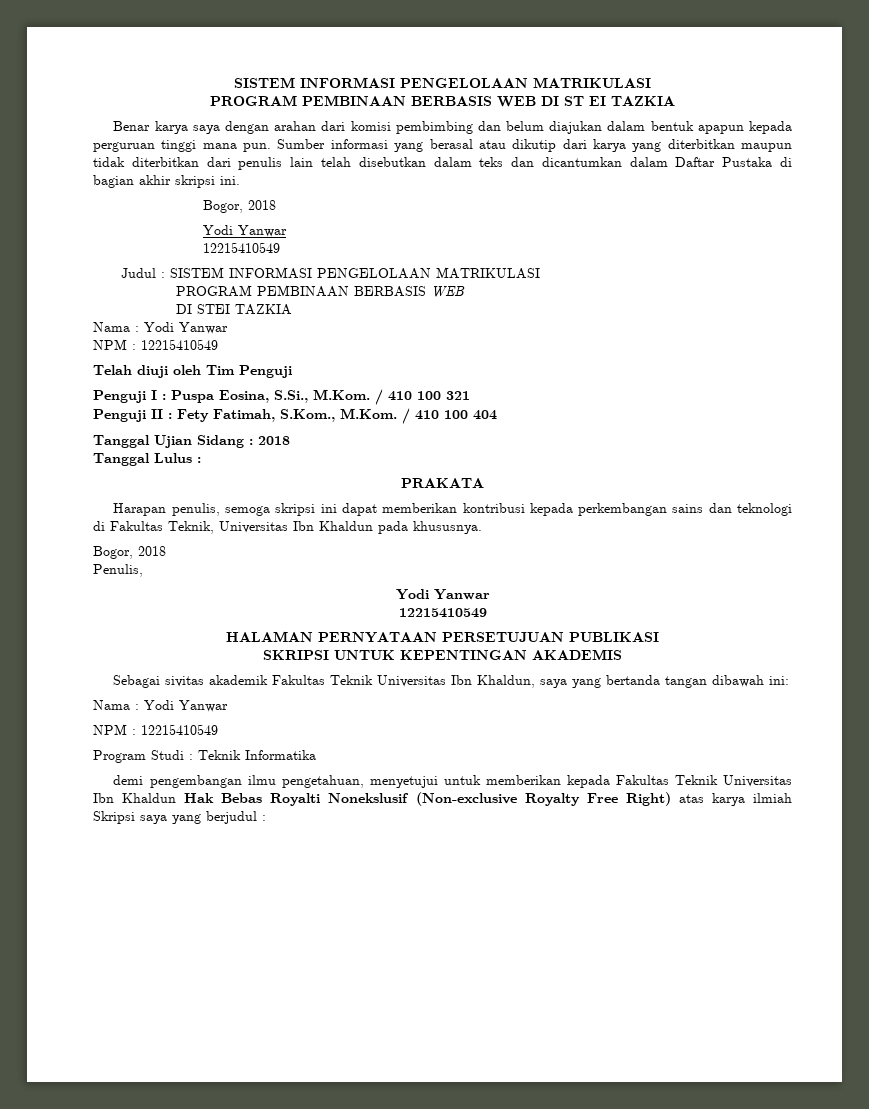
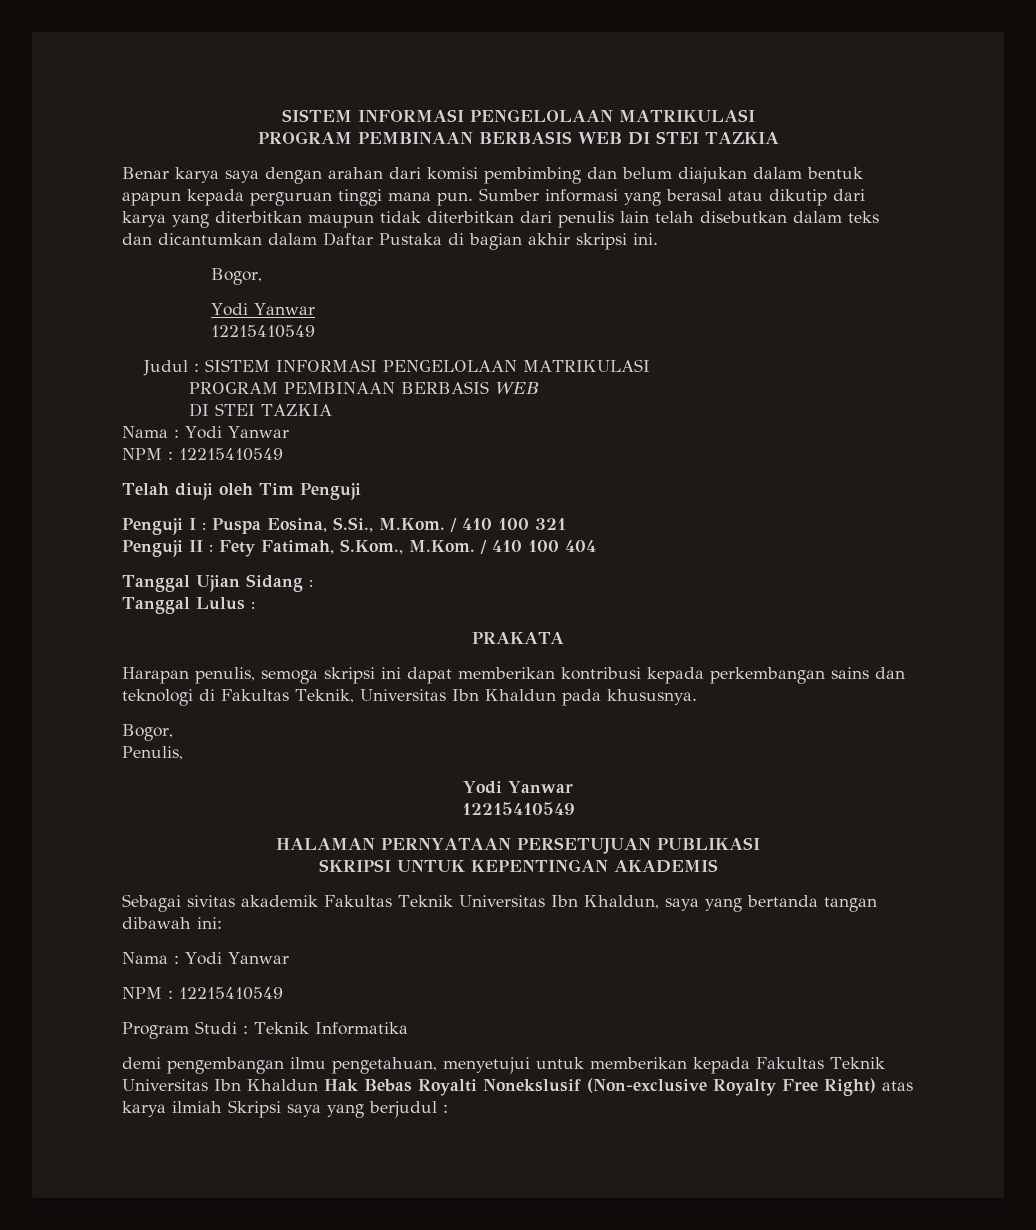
[564,96,606,106] ST EI -> [655,131,699,144] STEI
[248,200,277,210] 2018 -> (263, 276) none
[258,436,290,445] 2018 -> (313, 583) none
[138,546,166,556] 2018 -> (173, 732) none

